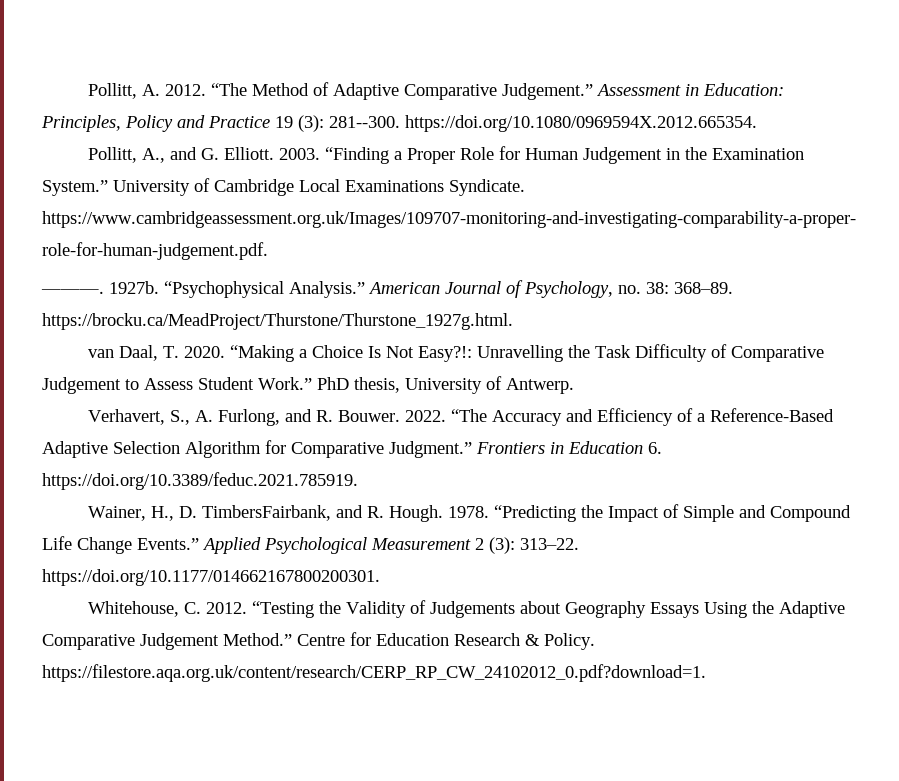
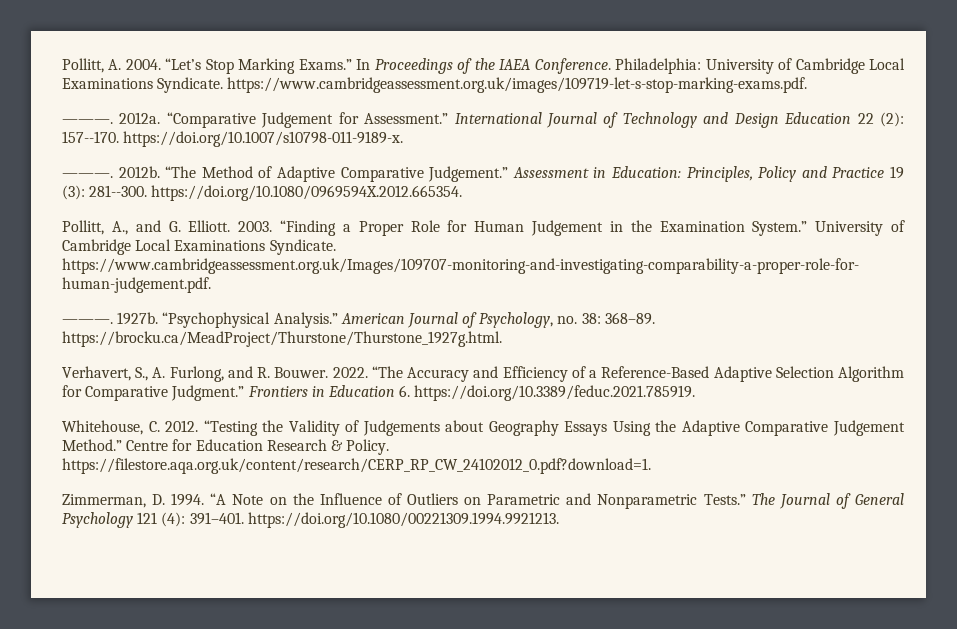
[164,84,206,96] 2012. -> [125,58,906,74] [62,77,808,93] [62,112,905,128] [62,131,404,147] [62,166,160,178] 2004. “Let’s Stop Marking Exams.” In Proceedings of the IAEA Conference. Philadelphia: University of Cambridge Local Examinations Syndicate. https://www.cambridgeassessment.org.uk/images/109719-let-s-stop-marking-exams.pdf. // ———. 2012a. “Comparative Judgement for Assessment.” International Journal of Technology and Design Education 22 (2): 157--170. https://doi.org/10.1007/s10798-011-9189-x. // ———. 2012b.
[87,344,824,362] [42,376,574,394] // van Daal, T. 2020. “Making a Choice Is Not Easy?!: Unravelling the Task Difficulty of Comparative Judgement to Assess Student Work.” PhD thesis, University of Antwerp. -> (502, 339) none
[87,504,851,522] [42,536,579,554] [42,569,380,586] // Wainer, H., D. TimbersFairbank, and R. Hough. 1978. “Predicting the Impact of Simple and Compound Life Change Events.” Applied Psychological Measurement 2 (3): 313–22. https://doi.org/10.1177/014662167800200301. -> (696, 393) none
(706, 673) none -> [62,493,904,509] [62,512,559,528] // Zimmerman, D. 1994. “A Note on the Influence of Outliers on Parametric and Nonparametric Tests.” The Journal of General Psychology 121 (4): 391–401. https://doi.org/10.1080/00221309.1994.9921213.

